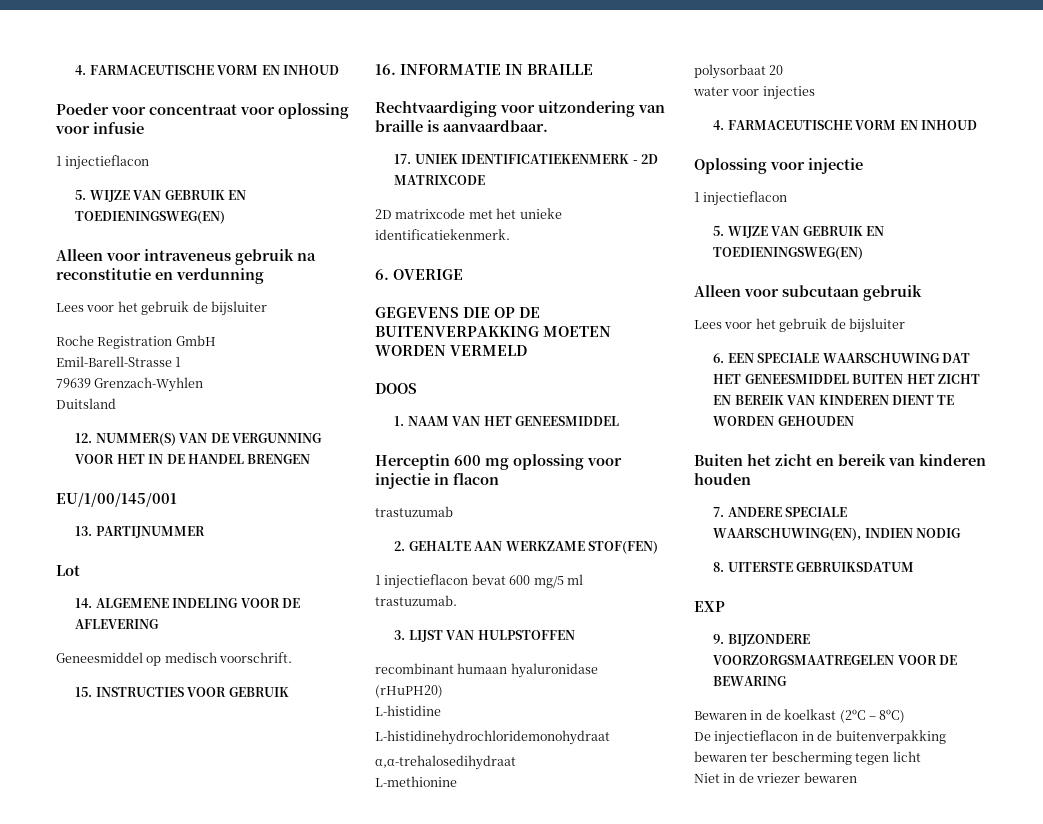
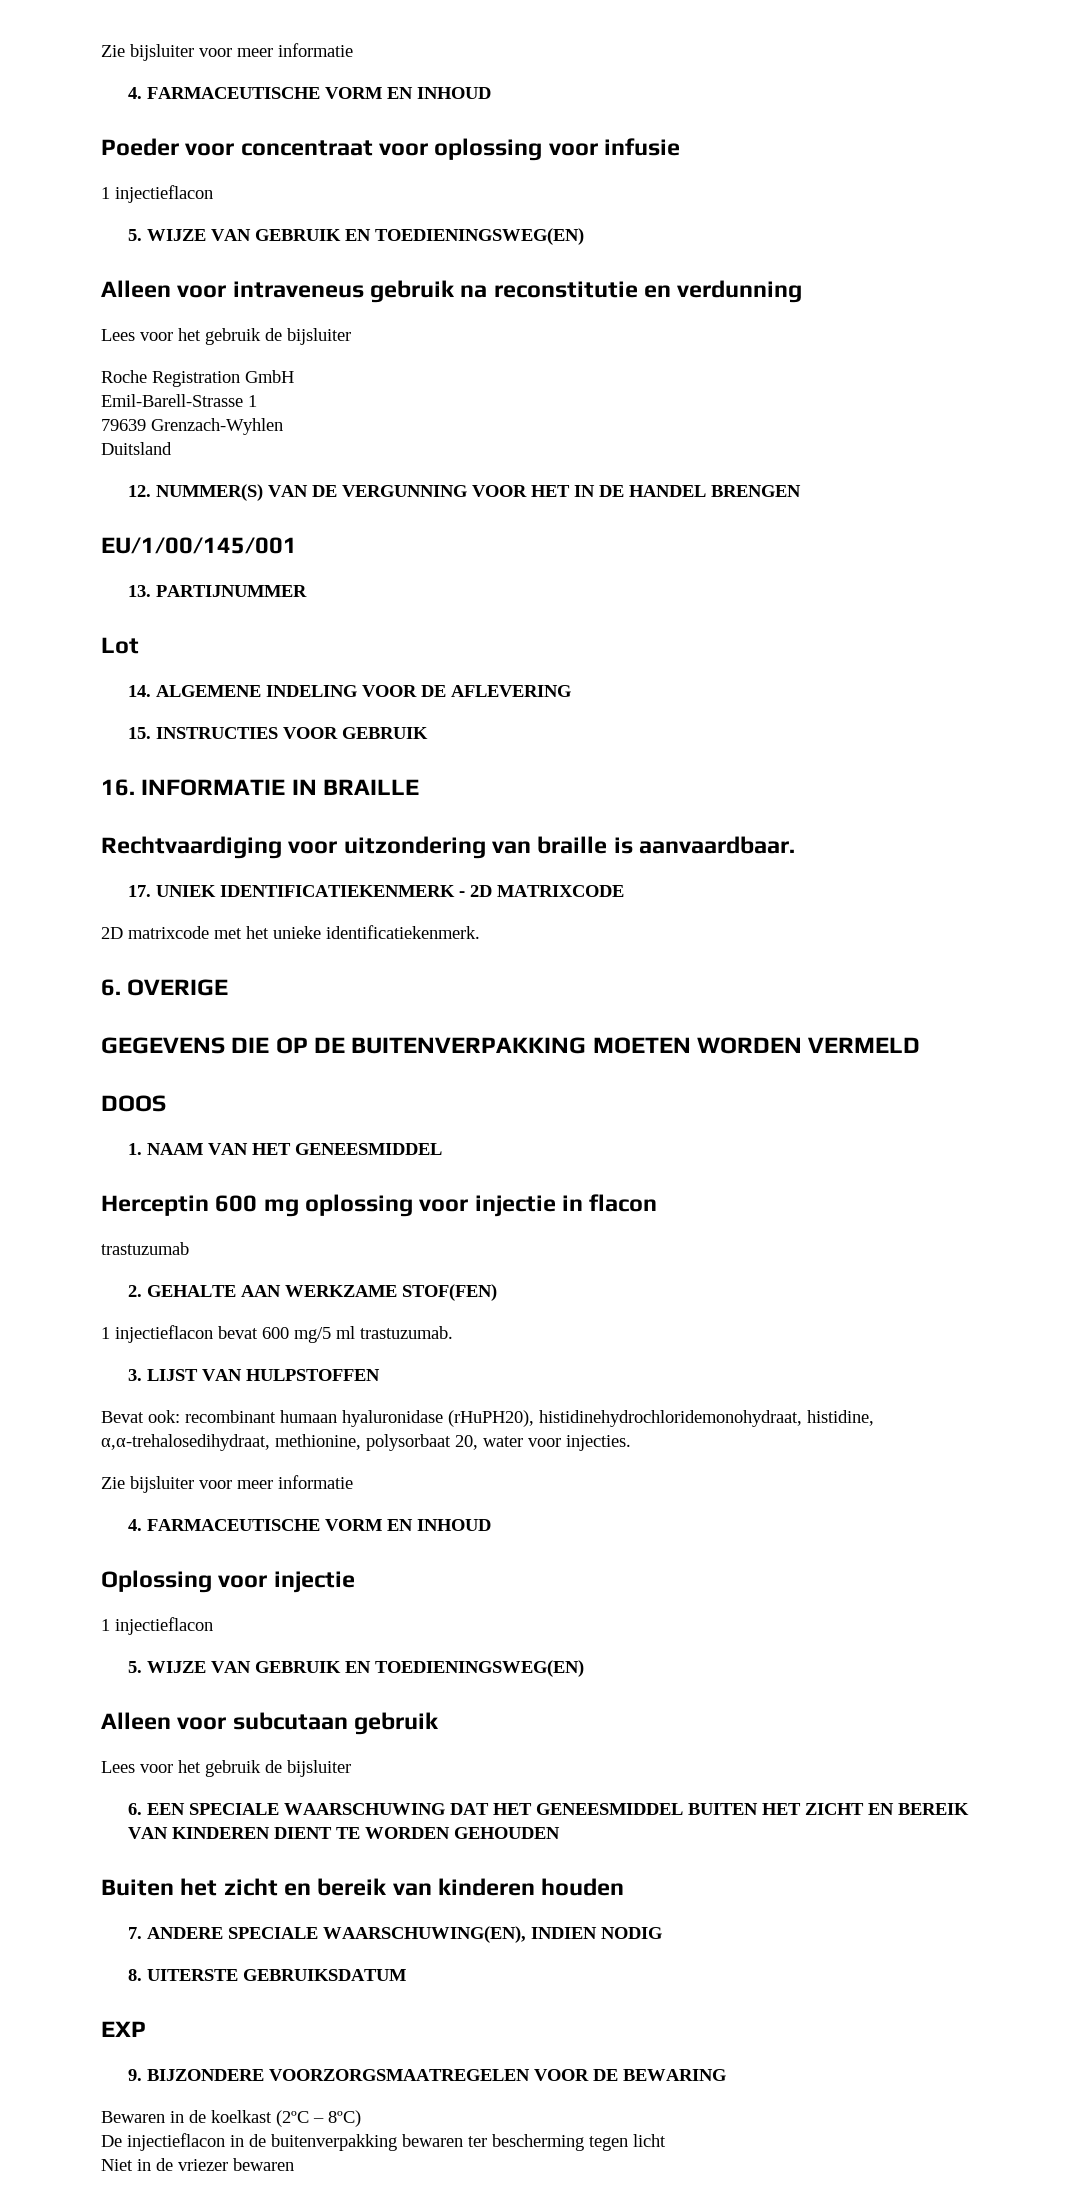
(75, 70) none -> [101,43,353,61] Zie bijsluiter voor meer informatie //
[56,652,293,666] // Geneesmiddel op medisch voorschrift. -> (571, 691) none
(575, 635) none -> [101,1410,180,1423] Bevat ook:
[375,685,443,698] [375,705,441,716] [375,730,610,745] [375,755,516,770] [375,776,457,787] [694,64,784,79] [693,86,815,100] (rHuPH20) // L-histidine // L-histidinehydrochloridemonohydraat // α,α-trehalosedihydraat // L-methionine // polysorbaat 20 // water voor injecties -> [448,1410,874,1427] [101,1434,631,1451] [101,1475,353,1493] (rHuPH20), histidinehydrochloridemonohydraat, histidine, α,α-trehalosedihydraat, methionine, polysorbaat 20, water voor injecties. // Zie bijsluiter voor meer informatie

